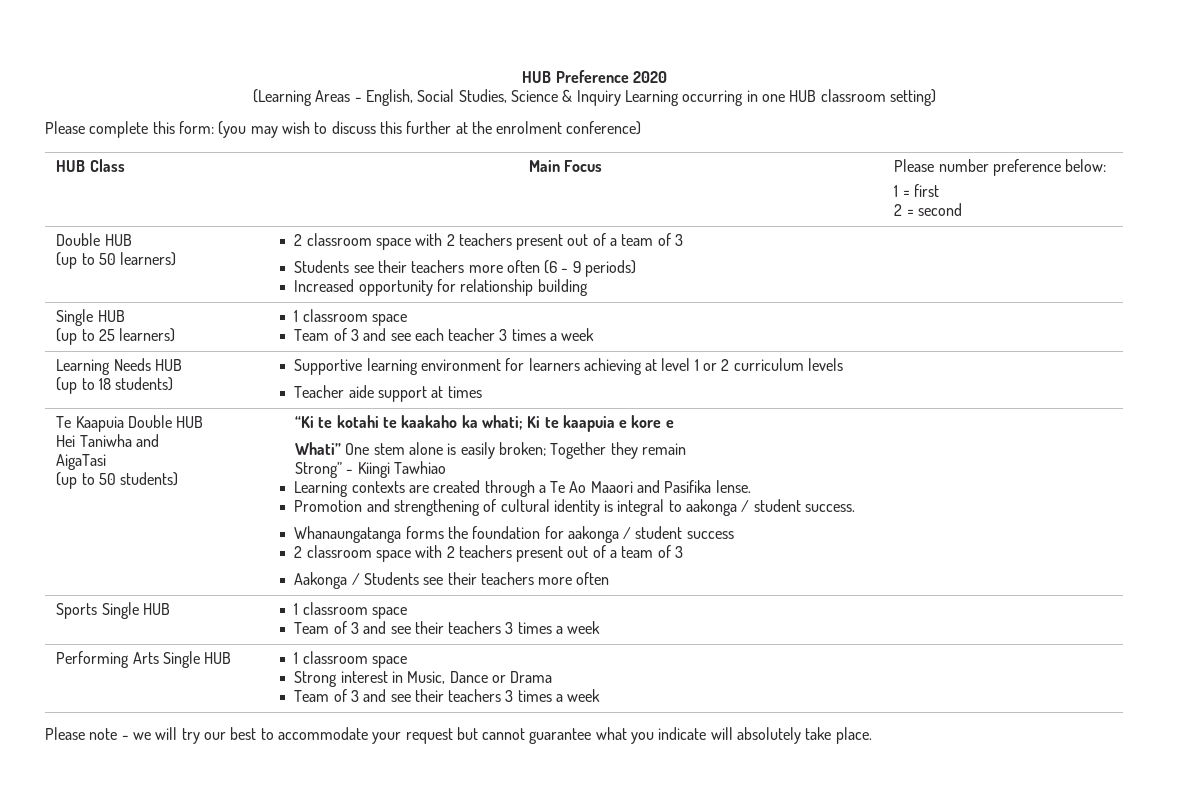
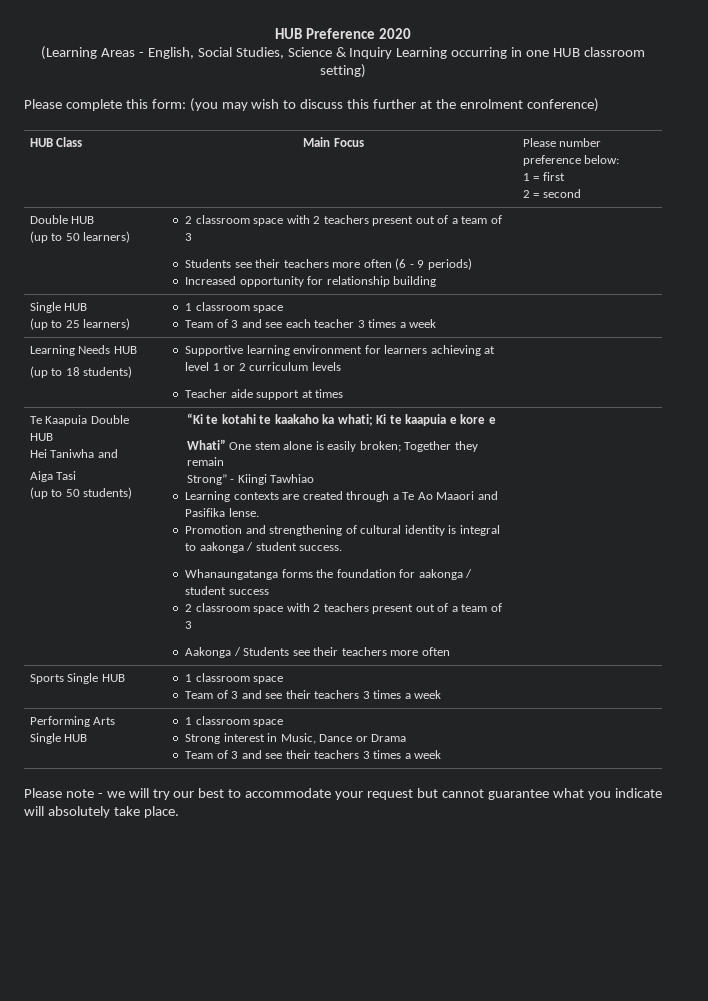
[56,454,107,470] AigaTasi -> [29,471,77,482] Aiga Tasi

